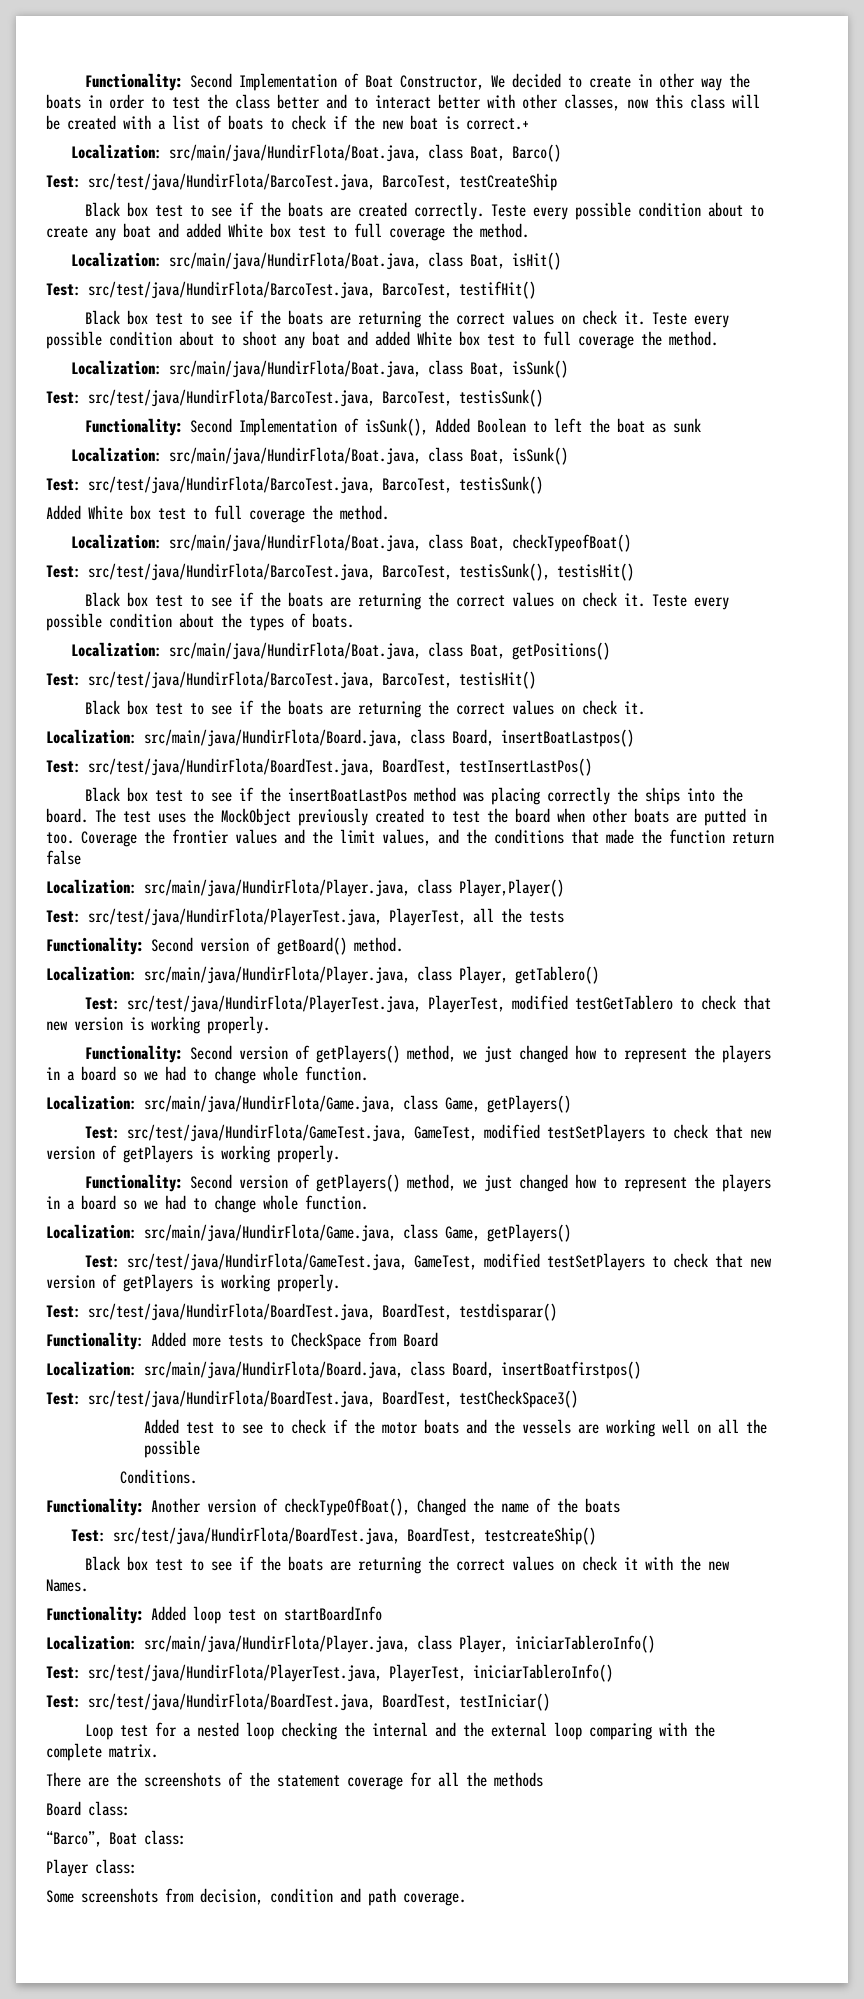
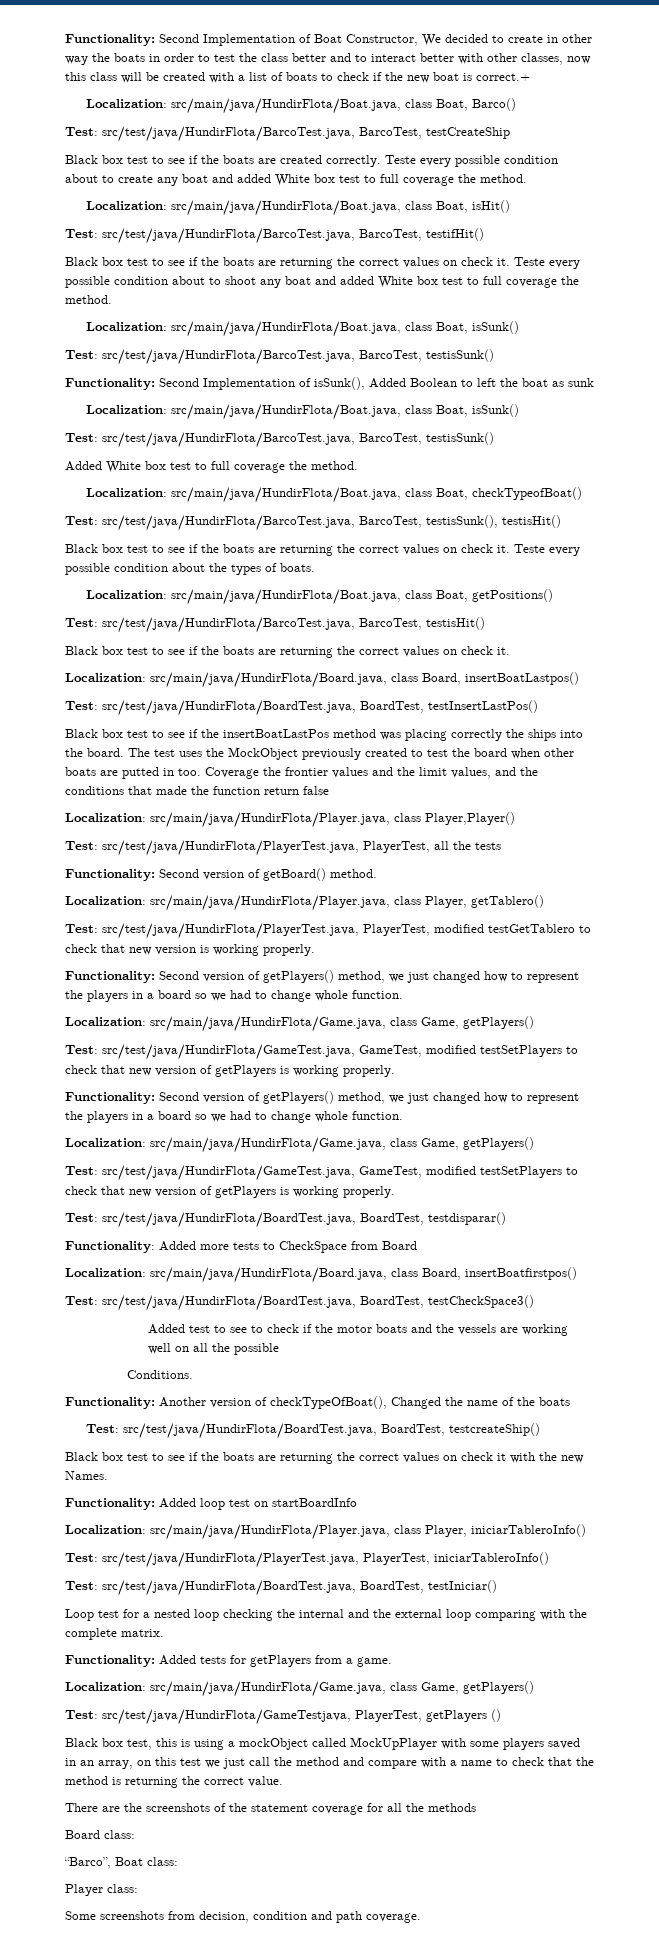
(158, 1751) none -> [65,1655,392,1667] [65,1681,534,1697] [65,1709,501,1725] [65,1737,580,1750] [65,1757,594,1769] [65,1776,283,1788] // Functionality: Added tests for getPlayers from a game. // Localization: src/main/java/HundirFlota/Game.java, class Game, getPlayers() // Test: src/test/java/HundirFlota/GameTestjava, PlayerTest, getPlayers () // Black box test, this is using a mockObject called MockUpPlayer with some players saved in an array, on this test we just call the method and compare with a name to check that the method is returning the correct value.

